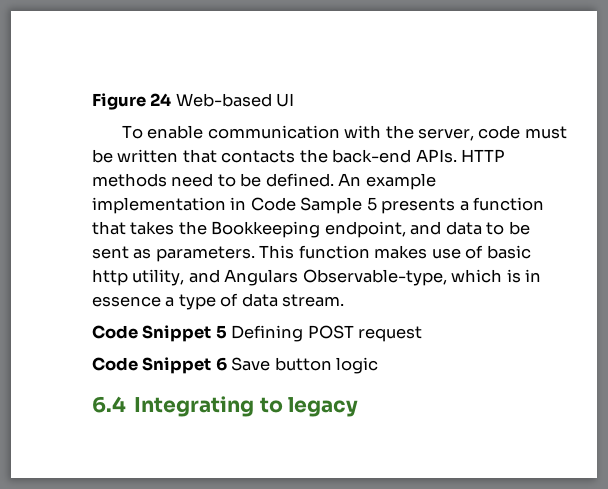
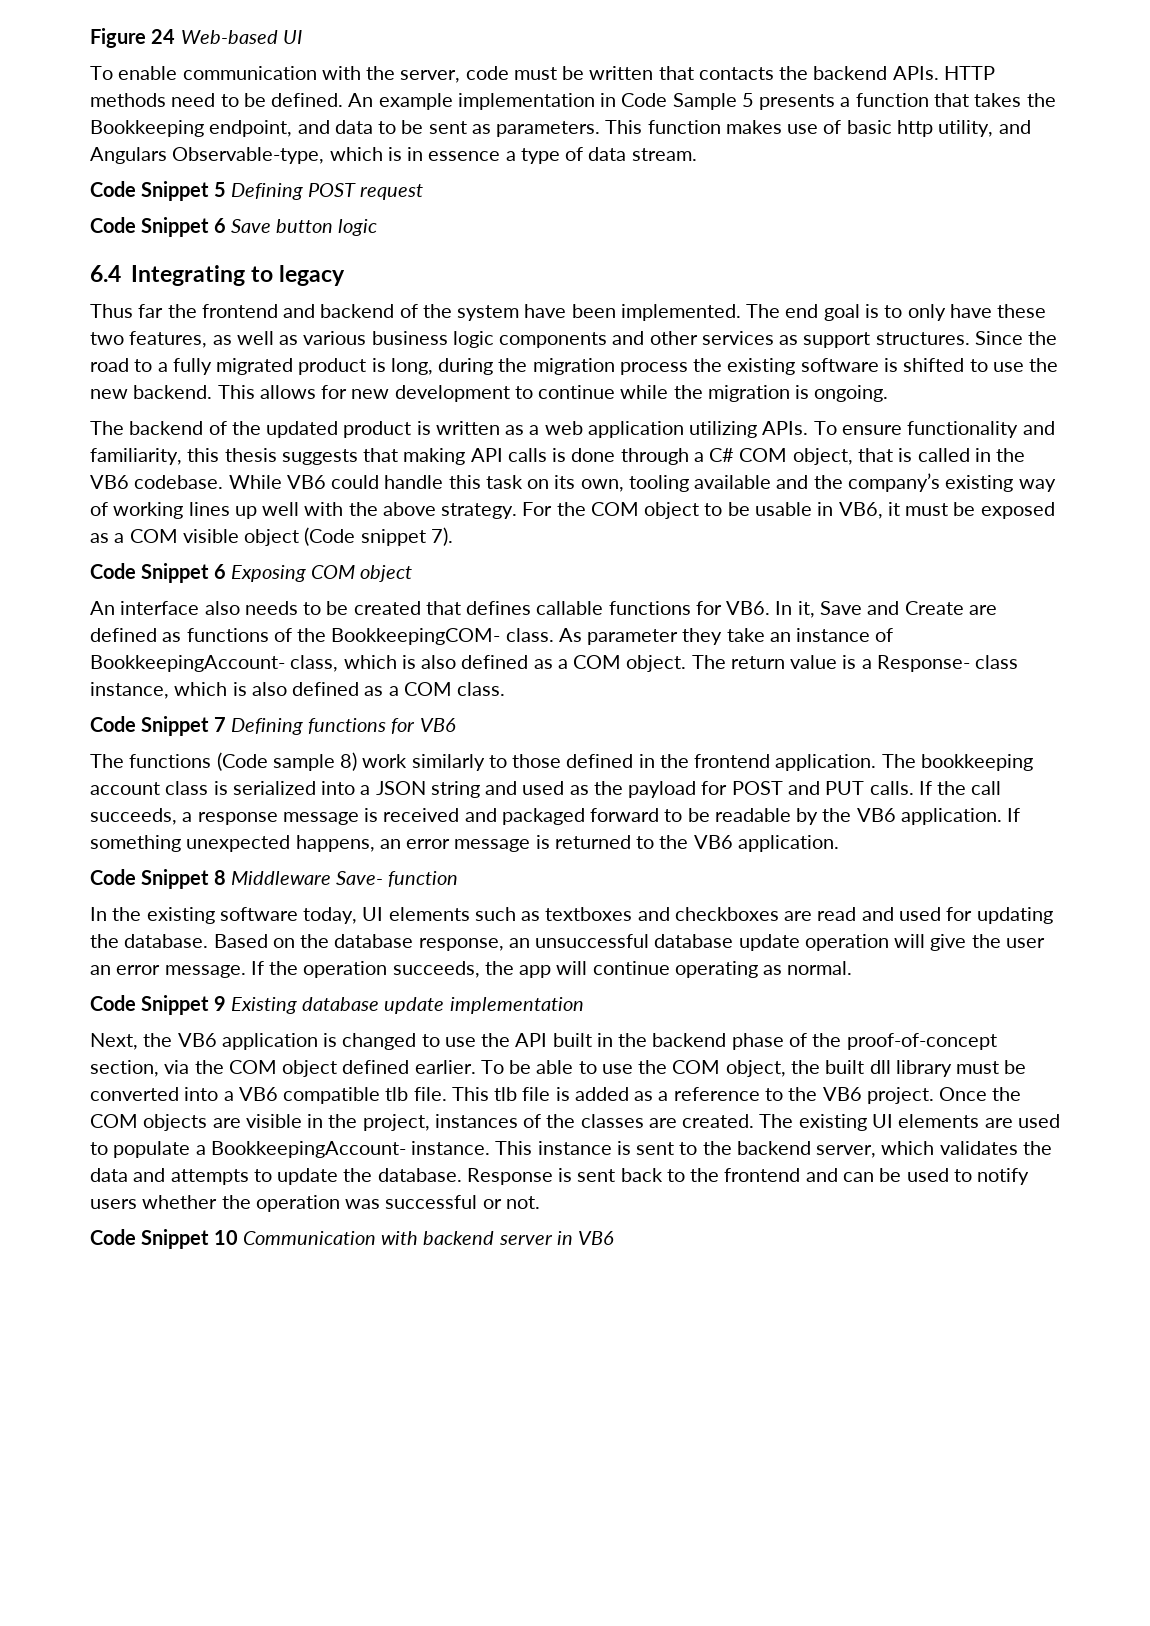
[332,149,412,163] back-end -> [813,66,888,80] backend
(359, 407) none -> [90,304,1047,321] [90,331,1058,348] [90,358,1059,375] [90,385,889,402] [90,421,1055,438] [90,448,1026,465] [90,473,1056,492] [90,502,1055,519] [90,527,453,546] [90,563,413,583] [90,601,997,618] [90,628,894,645] [90,655,1019,672] [90,682,506,699] [90,716,456,736] [90,752,1033,771] [90,781,1002,798] [90,808,1021,825] [90,835,839,852] [90,869,459,889] [90,907,1053,924] [90,934,1045,951] [90,961,853,978] [90,995,584,1015] [90,1033,997,1050] [90,1060,1027,1077] [90,1087,1022,1104] [90,1114,1060,1131] [90,1141,1052,1158] [90,1168,1030,1185] [90,1195,540,1212] [90,1229,615,1249] // Thus far the frontend and backend of the system have been implemented. The end goal is to only have these two features, as well as various business logic components and other services as support structures. Since the road to a fully migrated product is long, during the migration process the existing software is shifted to use the new backend. This allows for new development to continue while the migration is ongoing. // The backend of the updated product is written as a web application utilizing APIs. To ensure functionality and familiarity, this thesis suggests that making API calls is done through a C# COM object, that is called in the VB6 codebase. While VB6 could handle this task on its own, tooling available and the company’s existing way of working lines up well with the above strategy. For the COM object to be usable in VB6, it must be exposed as a COM visible object (Code snippet 7). // Code Snippet 6 Exposing COM object // An interface also needs to be created that defines callable functions for VB6. In it, Save and Create are defined as functions of the BookkeepingCOM- class. As parameter they take an instance of BookkeepingAccount- class, which is also defined as a COM object. The return value is a Response- class instance, which is also defined as a COM class. // Code Snippet 7 Defining functions for VB6 // The functions (Code sample 8) work similarly to those defined in the frontend application. The bookkeeping account class is serialized into a JSON string and used as the payload for POST and PUT calls. If the call succeeds, a response message is received and packaged forward to be readable by the VB6 application. If something unexpected happens, an error message is returned to the VB6 application. // Code Snippet 8 Middleware Save- function // In the existing software today, UI elements such as textboxes and checkboxes are read and used for updating the database. Based on the database response, an unsuccessful database update operation will give the user an error message. If the operation succeeds, the app will continue operating as normal. // Code Snippet 9 Existing database update implementation // Next, the VB6 application is changed to use the API built in the backend phase of the proof-of-concept section, via the COM object defined earlier. To be able to use the COM object, the built dll library must be converted into a VB6 compatible tlb file. This tlb file is added as a reference to the VB6 project. Once the COM objects are visible in the project, instances of the classes are created. The existing UI elements are used to populate a BookkeepingAccount- instance. This instance is sent to the backend server, which validates the data and attempts to update the database. Response is sent back to the frontend and can be used to notify users whether the operation was successful or not. // Code Snippet 10 Communication with backend server in VB6

